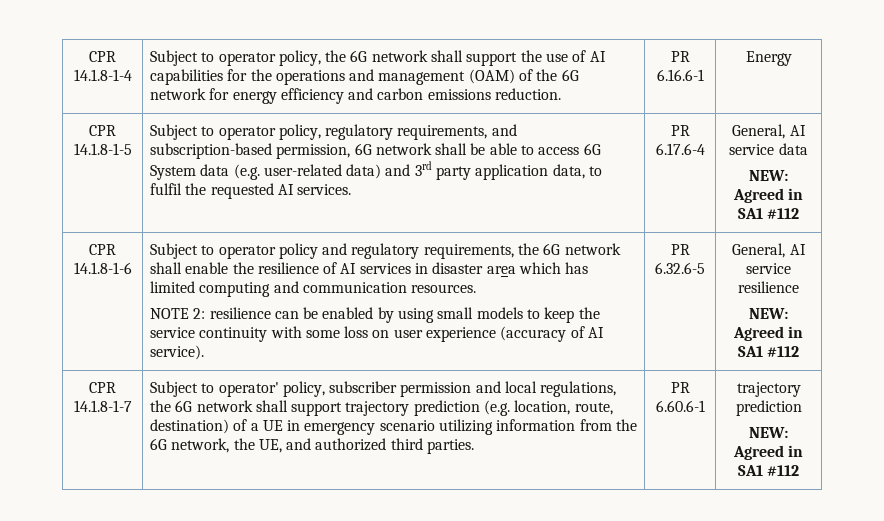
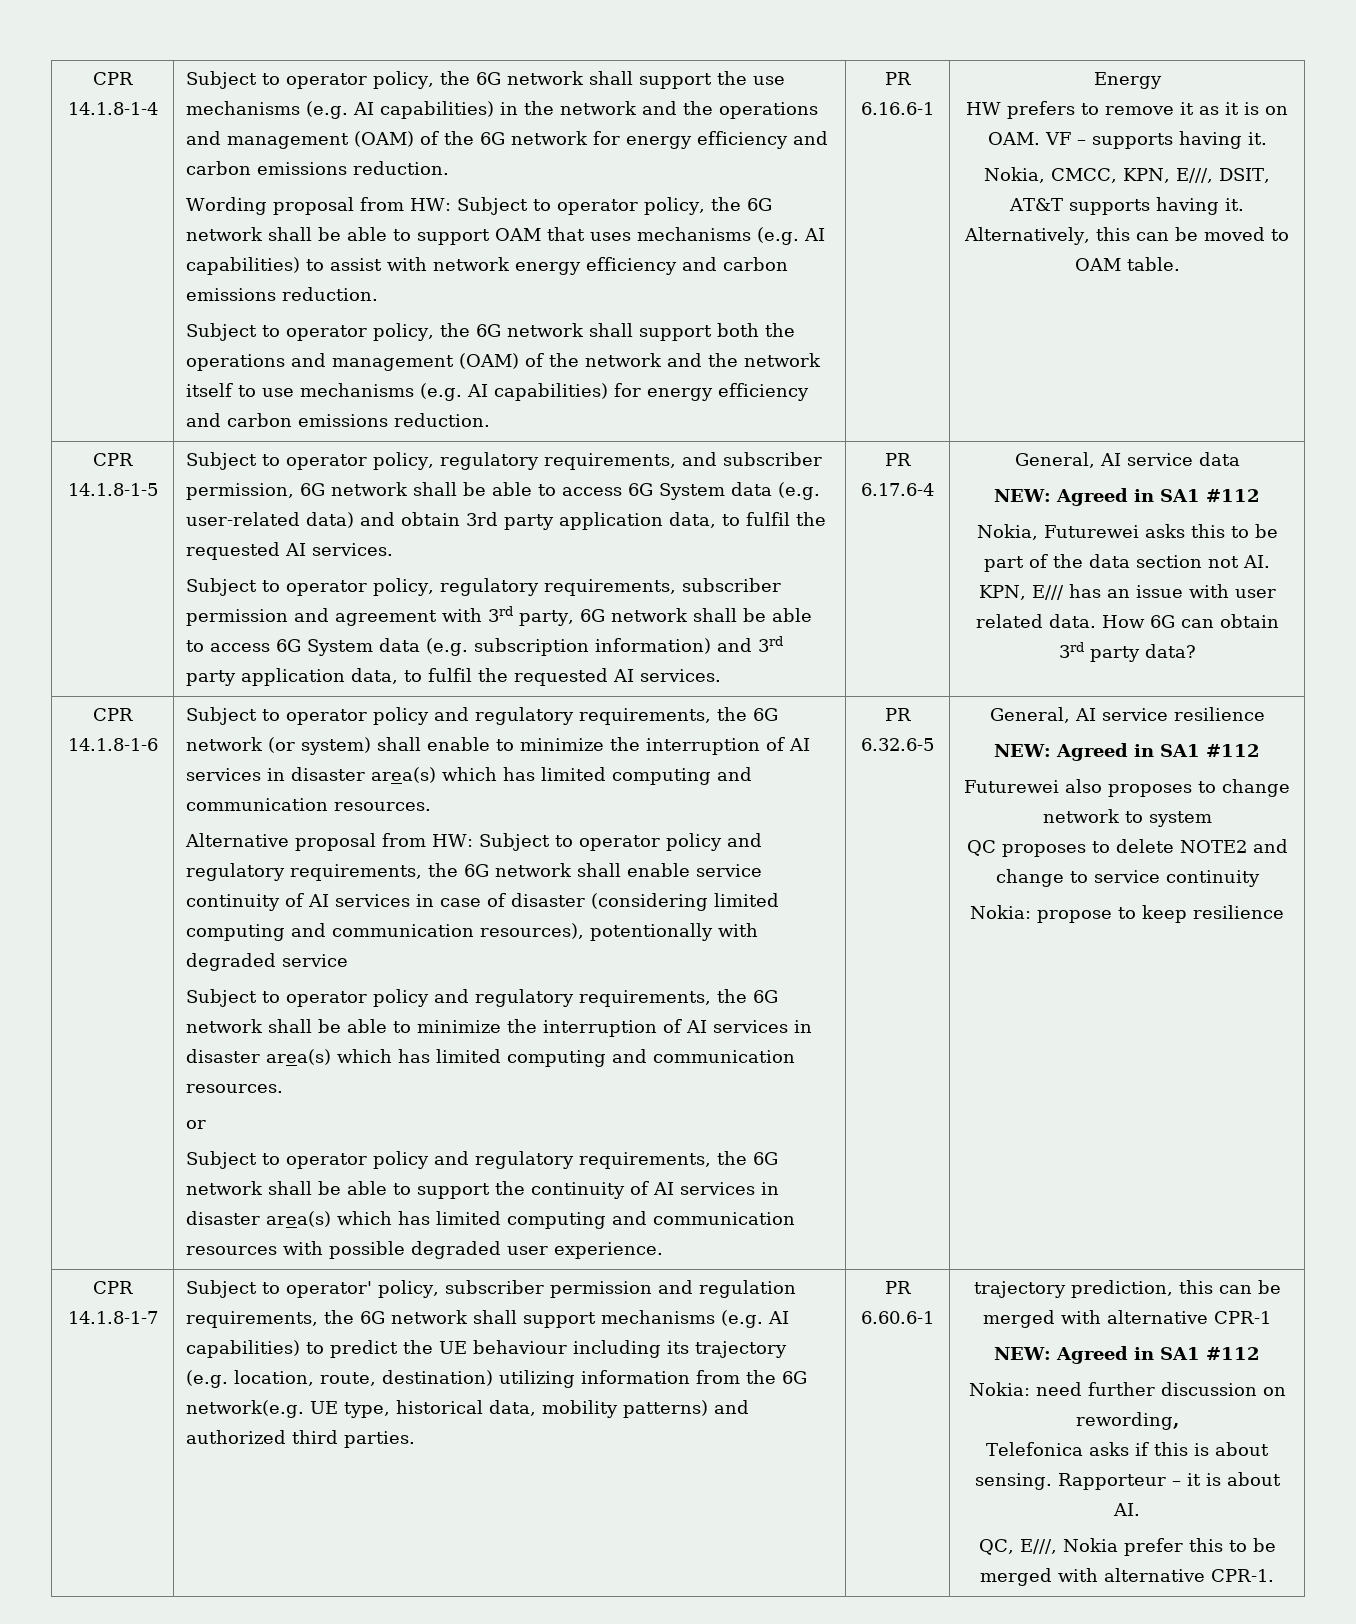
[572,50,606,62] [149,69,248,85] of AI capabilities for -> [185,101,677,119] mechanisms (e.g. AI capabilities) in the network and
[670,51,690,62] [656,69,704,81] [745,51,792,66] | PR 6.16.6-1 | Energy -> [185,197,772,215] [185,227,825,245] [185,257,788,275] [185,287,378,301] [185,323,795,341] [185,353,821,371] [185,383,809,401] [185,413,490,427] [884,72,911,85] [860,102,934,115] [1093,72,1162,89] [965,101,1288,119] [987,131,1267,149] [984,167,1271,183] [1009,197,1244,215] [964,227,1289,245] [1074,257,1180,271] // Wording proposal from HW: Subject to operator policy, the 6G network shall be able to support OAM that uses mechanisms (e.g. AI capabilities) to assist with network energy efficiency and carbon emissions reduction. // Subject to operator policy, the 6G network shall support both the operations and management (OAM) of the network and the network itself to use mechanisms (e.g. AI capabilities) for energy efficiency and carbon emissions reduction. | PR 6.16.6-1 | Energy // HW prefers to remove it as it is on OAM. VF – supports having it. // Nokia, CMCC, KPN, E///, DSIT, AT&T supports having it. Alternatively, this can be moved to OAM table.
[149,143,272,159] subscription-based -> [722,452,822,466] subscriber
(411, 170) none -> [400,512,826,530] [185,542,393,560] [185,578,781,596] [185,606,812,626] [185,638,752,656] obtain 3rd party application data, to fulfil the requested AI services. // Subject to operator policy, regulatory requirements, subscriber permission and agreement with 3rd party, 6G network shall be able to access 6G System data (e.g. subscription information) and
(800, 213) none -> [976,524,1278,540] [983,554,1270,572] [978,584,1276,600] [975,614,1279,628] [1058,642,1196,662] // Nokia, Futurewei asks this to be part of the data section not AI. KPN, E/// has an issue with user related data. How 6G can obtain 3rd party data?
[149,262,589,274] [149,281,477,297] [149,307,600,323] [149,326,605,342] [149,345,204,360] shall enable the resilience of AI services in disaster area which has limited computing and communication resources. // NOTE 2: resilience can be enabled by using small models to keep the service continuity with some loss on user experience (accuracy of AI service). -> [267,737,810,755] [185,767,752,785] [185,798,431,811] [184,833,762,851] [185,863,762,881] [185,893,779,911] [185,923,758,941] [185,953,348,971] [185,989,778,1007] [185,1019,812,1037] [185,1049,795,1067] [185,1084,283,1093] [185,1120,206,1129] [185,1151,778,1169] [185,1181,779,1199] [185,1211,795,1229] [185,1241,663,1259] (or system) shall enable to minimize the interruption of AI services in disaster area(s) which has limited computing and communication resources. // Alternative proposal from HW: Subject to operator policy and regulatory requirements, the 6G network shall enable service continuity of AI services in case of disaster (considering limited computing and communication resources), potentionally with degraded service // Subject to operator policy and regulatory requirements, the 6G network shall be able to minimize the interruption of AI services in disaster area(s) which has limited computing and communication resources. // or // Subject to operator policy and regulatory requirements, the 6G network shall be able to support the continuity of AI services in disaster area(s) which has limited computing and communication resources with possible degraded user experience.
(800, 351) none -> [963,779,1290,797] [1042,809,1212,827] [966,839,1288,857] [995,869,1260,887] [969,905,1284,923] // Futurewei also proposes to change network to system // QC proposes to delete NOTE2 and change to service continuity // Nokia: propose to keep resilience
[505,381,617,397] [149,400,613,416] [149,419,435,435] local regulations, the 6G network shall support trajectory prediction (e.g. location, route, destination) of a UE in emergency scenario -> [698,1280,796,1298] [185,1310,789,1328] [185,1340,787,1358] [185,1370,493,1388] regulation requirements, the 6G network shall support mechanisms (e.g. AI capabilities) to predict the UE behaviour including its trajectory (e.g. location, route, destination)
[171,438,282,453] network, the UE, -> [185,1400,708,1418] network(e.g. UE type, historical data, mobility patterns)
[735,400,802,416] [749,427,788,438] [732,445,804,460] [737,465,800,476] prediction // NEW: Agreed in SA1 #112 -> [1070,1280,1281,1298] [982,1310,1271,1328] [994,1346,1260,1364] [968,1382,1286,1396] [1075,1412,1179,1430] [986,1442,1269,1456] [974,1472,1281,1490] [1113,1503,1140,1516] [978,1538,1276,1556] [979,1568,1274,1586] prediction, this can be merged with alternative CPR-1 // NEW: Agreed in SA1 #112 // Nokia: need further discussion on rewording, // Telefonica asks if this is about sensing. Rapporteur – it is about AI. // QC, E///, Nokia prefer this to be merged with alternative CPR-1.

